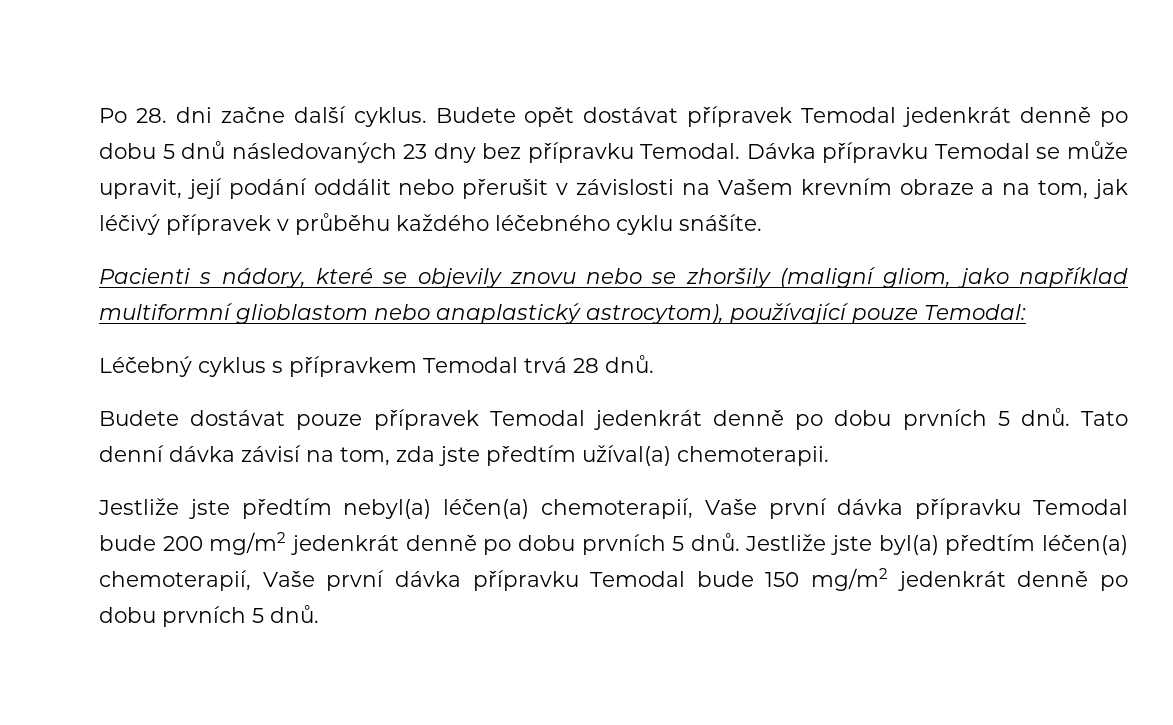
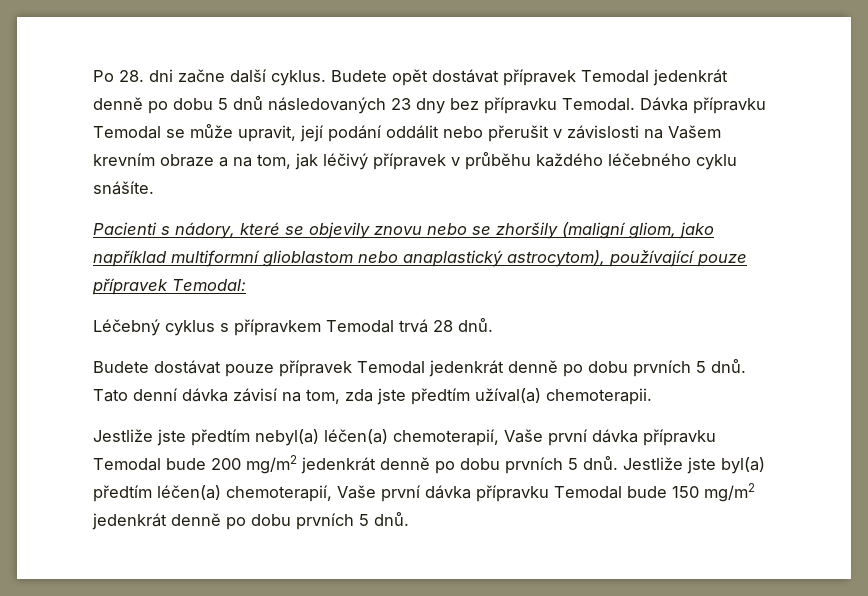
(918, 316) none -> [92,278,168,295] přípravek

